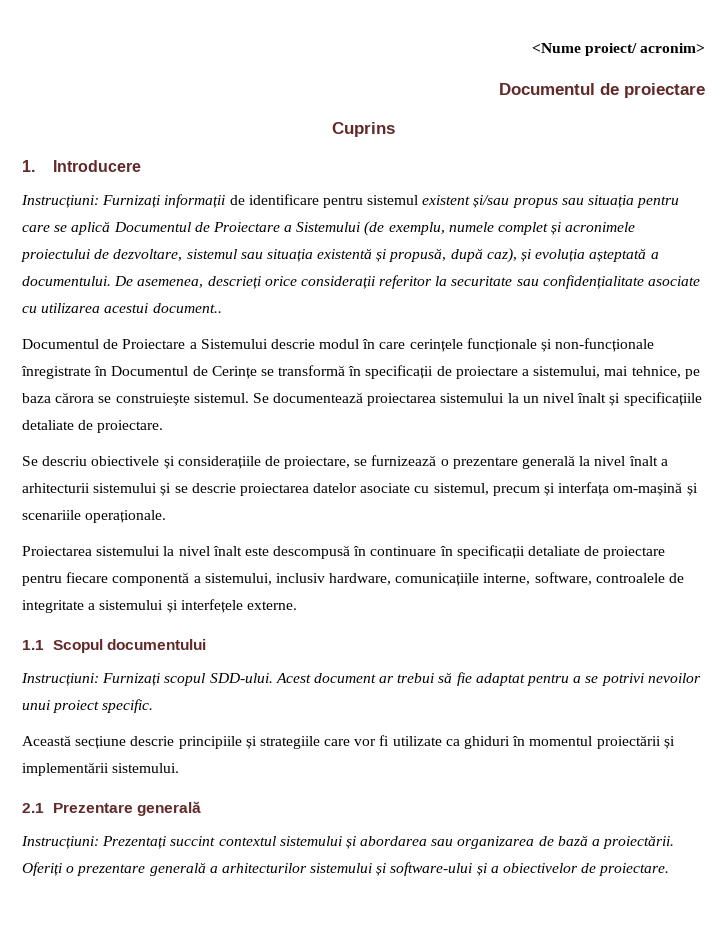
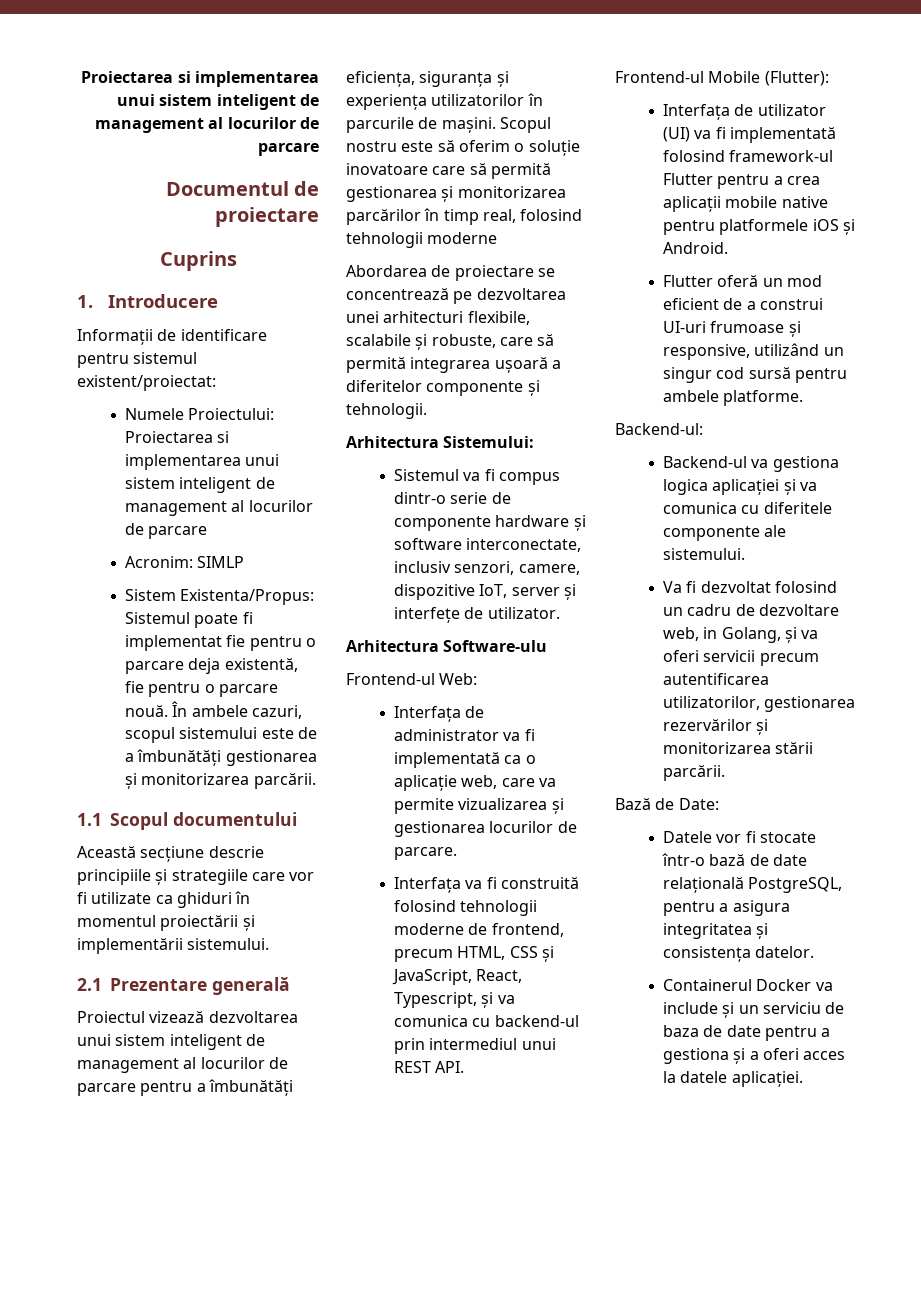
[531,43,705,56] <Nume proiect/ acronim> -> [81,71,319,87] [117,94,319,110] [95,117,319,133] [258,143,319,156] Proiectarea si implementarea unui sistem inteligent de management al locurilor de parcare
[21,194,226,208] Instrucțiuni: Furnizați informații -> [77,329,153,345] Informații
[422,195,680,208] [22,221,636,236] [21,248,659,263] [22,275,701,289] [22,303,222,313] [22,338,655,352] [21,365,700,379] [22,392,702,406] [22,420,164,433] [22,455,668,469] [22,482,698,496] [22,510,167,523] [22,545,666,559] [22,572,685,586] [22,599,297,613] [22,639,207,653] [21,672,701,686] [22,699,154,713] existent și/sau propus sau situația pentru care se aplică Documentul de Proiectare a Sistemului (de exemplu, numele complet și acronimele proiectului de dezvoltare, sistemul sau situația existentă și propusă, după caz), și evoluția așteptată a documentului. De asemenea, descrieți orice considerații referitor la securitate sau confidențialitate asociate cu utilizarea acestui document.. // Documentul de Proiectare a Sistemului descrie modul în care cerințele funcționale și non-funcționale înregistrate în Documentul de Cerințe se transformă în specificații de proiectare a sistemului, mai tehnice, pe baza cărora se construiește sistemul. Se documentează proiectarea sistemului la un nivel înalt și specificațiile detaliate de proiectare. // Se descriu obiectivele și considerațiile de proiectare, se furnizează o prezentare generală la nivel înalt a arhitecturii sistemului și se descrie proiectarea datelor asociate cu sistemul, precum și interfața om-mașină și scenariile operaționale. // Proiectarea sistemului la nivel înalt este descompusă în continuare în specificații detaliate de proiectare pentru fiecare componentă a sistemului, inclusiv hardware, comunicațiile interne, software, controalele de integritate a sistemului și interfețele externe. // 1.1 Scopul documentului // Instrucțiuni: Furnizați scopul SDD-ului. Acest document ar trebui să fie adaptat pentru a se potrivi nevoilor unui proiect specific. -> [77,375,216,391] [125,408,275,420] [125,431,230,443] [125,454,280,470] [125,477,275,493] [125,500,313,516] [125,523,208,539] [125,556,245,568] [125,589,315,605] [125,612,253,628] [125,635,317,651] [125,658,298,674] [125,681,279,697] [125,701,303,719] [125,727,318,743] [125,749,317,766] [125,773,316,789] [77,812,297,830] existent/proiectat: // Numele Proiectului: Proiectarea si implementarea unui sistem inteligent de management al locurilor de parcare // Acronim: SIMLP // Sistem Existenta/Propus: Sistemul poate fi implementat fie pentru o parcare deja existentă, fie pentru o parcare nouă. În ambele cazuri, scopul sistemului este de a îmbunătăți gestionarea și monitorizarea parcării. // 1.1 Scopul documentului
[21,835,675,849] [22,862,670,876] Instrucțiuni: Prezentați succint contextul sistemului și abordarea sau organizarea de bază a proiectării. Oferiți o prezentare generală a arhitecturilor sistemului și software-ului și a obiectivelor de proiectare. -> [77,1011,298,1023] [77,1034,265,1050] [77,1057,288,1073] [77,1079,293,1096] [346,71,509,87] [346,93,543,110] [346,117,551,133] [346,140,580,156] [346,163,551,179] [346,186,566,202] [346,208,583,225] [346,232,498,248] [346,265,555,281] [346,288,566,304] [346,311,530,325] [346,334,555,350] [346,357,561,373] [346,380,540,396] [346,403,427,419] [346,436,535,448] [394,469,561,485] [394,492,511,504] [394,515,586,531] [394,538,582,552] [394,561,580,575] [394,584,577,600] [394,607,560,623] [346,640,548,652] [346,673,478,685] [394,706,485,722] [394,729,535,741] [394,752,536,768] [394,775,557,791] [394,798,564,814] [394,821,577,837] [394,847,458,860] [394,877,580,893] [394,900,538,916] [394,923,564,937] [394,946,555,962] [392,969,523,985] [394,992,515,1008] [394,1015,579,1027] [394,1038,556,1054] [394,1061,465,1073] [615,71,829,86] [663,104,826,120] [663,127,837,143] [663,150,834,162] [663,173,821,189] [663,196,828,212] [663,219,856,235] [663,242,729,254] [663,275,823,287] [663,298,824,310] [663,321,801,337] [663,343,844,360] [663,367,848,383] [663,390,804,406] [615,423,703,435] [663,456,839,472] [663,479,818,495] [663,502,832,514] [663,525,787,541] [663,548,746,560] [663,581,838,593] [663,604,840,616] [663,627,819,643] [663,650,819,666] [663,673,770,685] [663,696,856,712] [663,719,769,735] [663,742,814,754] [663,765,726,781] [615,798,719,810] [663,831,817,843] [662,853,808,866] [663,877,843,893] [663,900,790,916] [663,923,769,939] [663,946,815,962] [663,979,833,991] [663,1002,845,1018] [663,1025,831,1041] [663,1048,846,1064] [663,1071,803,1087] Proiectul vizează dezvoltarea unui sistem inteligent de management al locurilor de parcare pentru a îmbunătăți eficiența, siguranța și experiența utilizatorilor în parcurile de mașini. Scopul nostru este să oferim o soluție inovatoare care să permită gestionarea și monitorizarea parcărilor în timp real, folosind tehnologii moderne // Abordarea de proiectare se concentrează pe dezvoltarea unei arhitecturi flexibile, scalabile și robuste, care să permită integrarea ușoară a diferitelor componente și tehnologii. // Arhitectura Sistemului: // Sistemul va fi compus dintr-o serie de componente hardware și software interconectate, inclusiv senzori, camere, dispozitive IoT, server și interfețe de utilizator. // Arhitectura Software-ulu // Frontend-ul Web: // Interfața de administrator va fi implementată ca o aplicație web, care va permite vizualizarea și gestionarea locurilor de parcare. // Interfața va fi construită folosind tehnologii moderne de frontend, precum HTML, CSS și JavaScript, React, Typescript, și va comunica cu backend-ul prin intermediul unui REST API. // Frontend-ul Mobile (Flutter): // Interfața de utilizator (UI) va fi implementată folosind framework-ul Flutter pentru a crea aplicații mobile native pentru platformele iOS și Android. // Flutter oferă un mod eficient de a construi UI-uri frumoase și responsive, utilizând un singur cod sursă pentru ambele platforme. // Backend-ul: // Backend-ul va gestiona logica aplicației și va comunica cu diferitele componente ale sistemului. // Va fi dezvoltat folosind un cadru de dezvoltare web, in Golang, și va oferi servicii precum autentificarea utilizatorilor, gestionarea rezervărilor și monitorizarea stării parcării. // Bază de Date: // Datele vor fi stocate într-o bază de date relațională PostgreSQL, pentru a asigura integritatea și consistența datelor. // Containerul Docker va include și un serviciu de baza de date pentru a gestiona și a oferi acces la datele aplicației.

